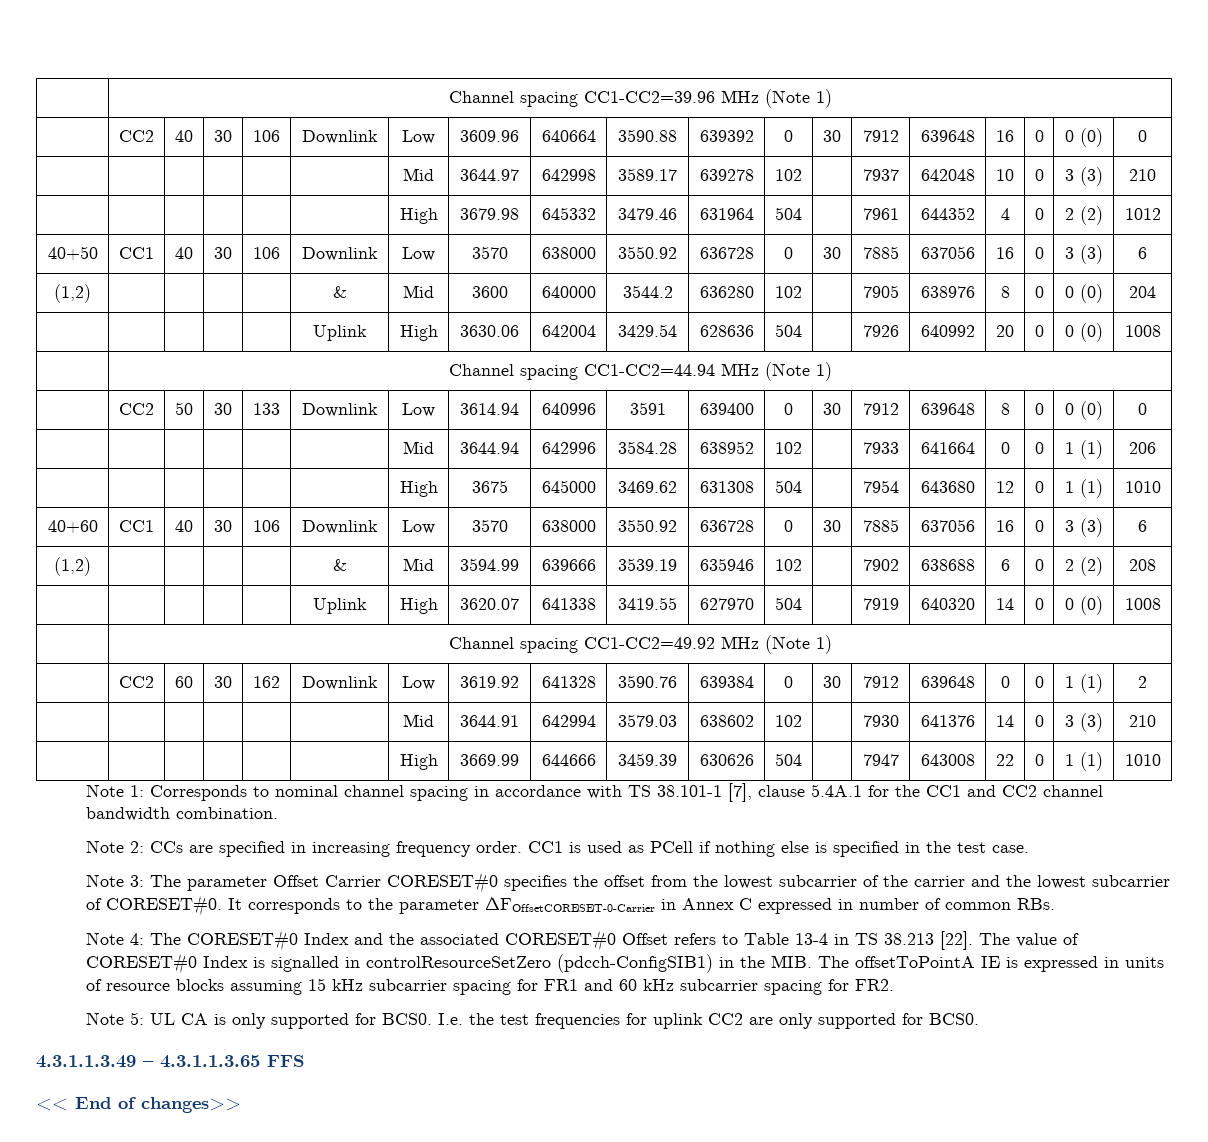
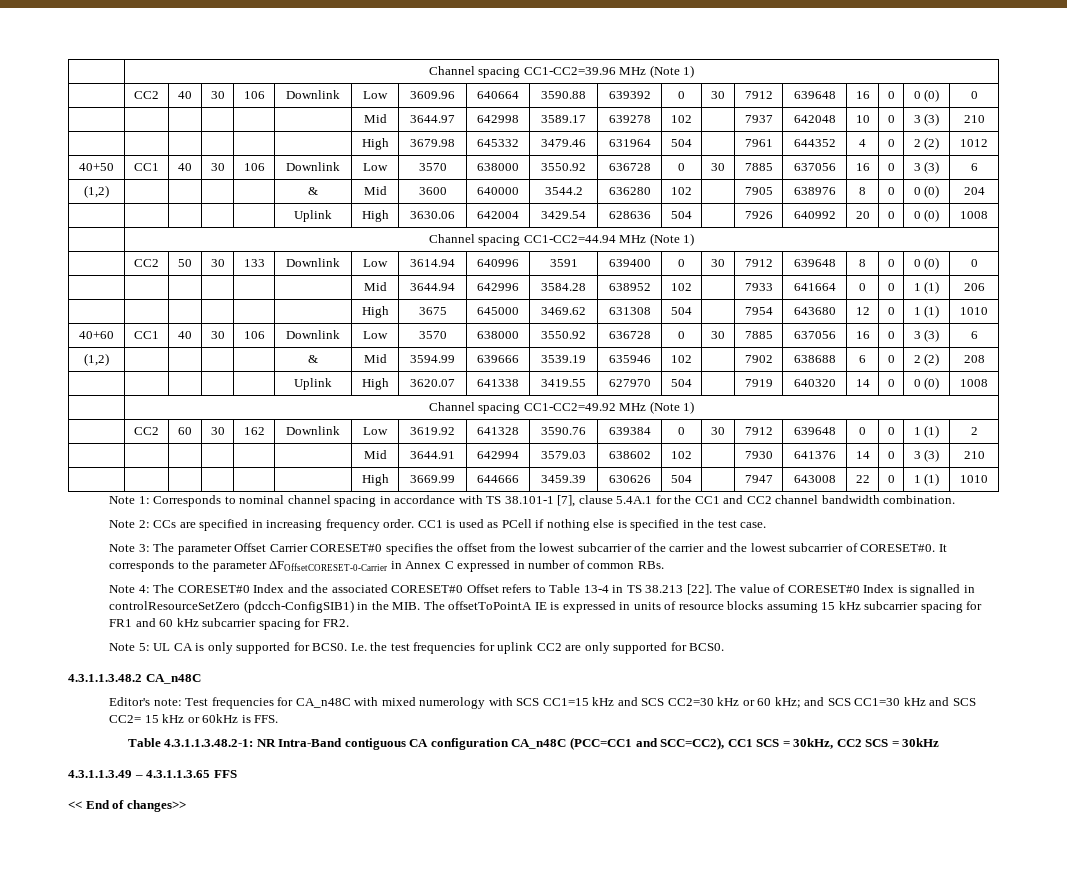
(980, 1019) none -> [68,674,201,684] [109,697,976,709] [109,714,279,723] [127,737,940,750] // 4.3.1.1.3.48.2 CA_n48C // Editor's note: Test frequencies for CA_n48C with mixed numerology with SCS CC1=15 kHz and SCS CC2=30 kHz or 60 kHz; and SCS CC1=30 kHz and SCS CC2= 15 kHz or 60kHz is FFS. // Table 4.3.1.1.3.48.2-1: NR Intra-Band contiguous CA configuration CA_n48C (PCC=CC1 and SCC=CC2), CC1 SCS = 30kHz, CC2 SCS = 30kHz

